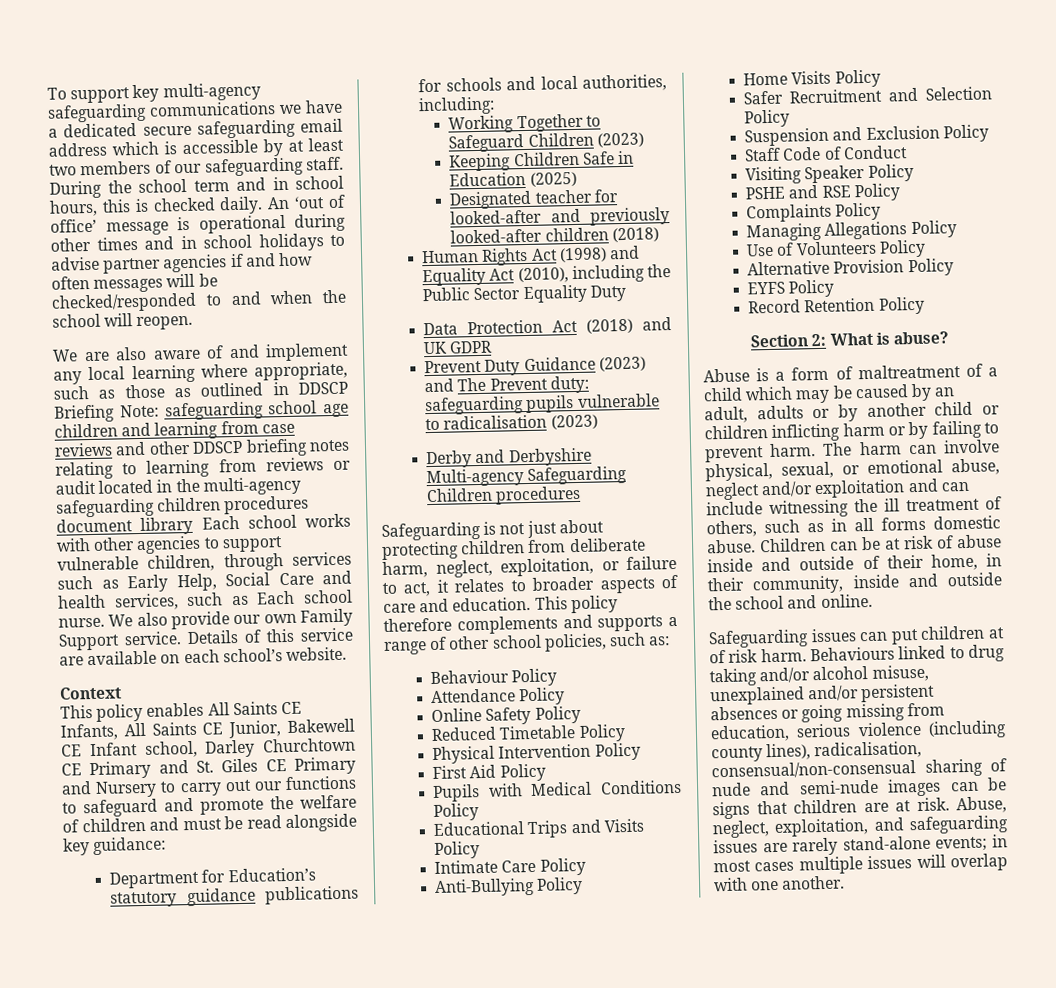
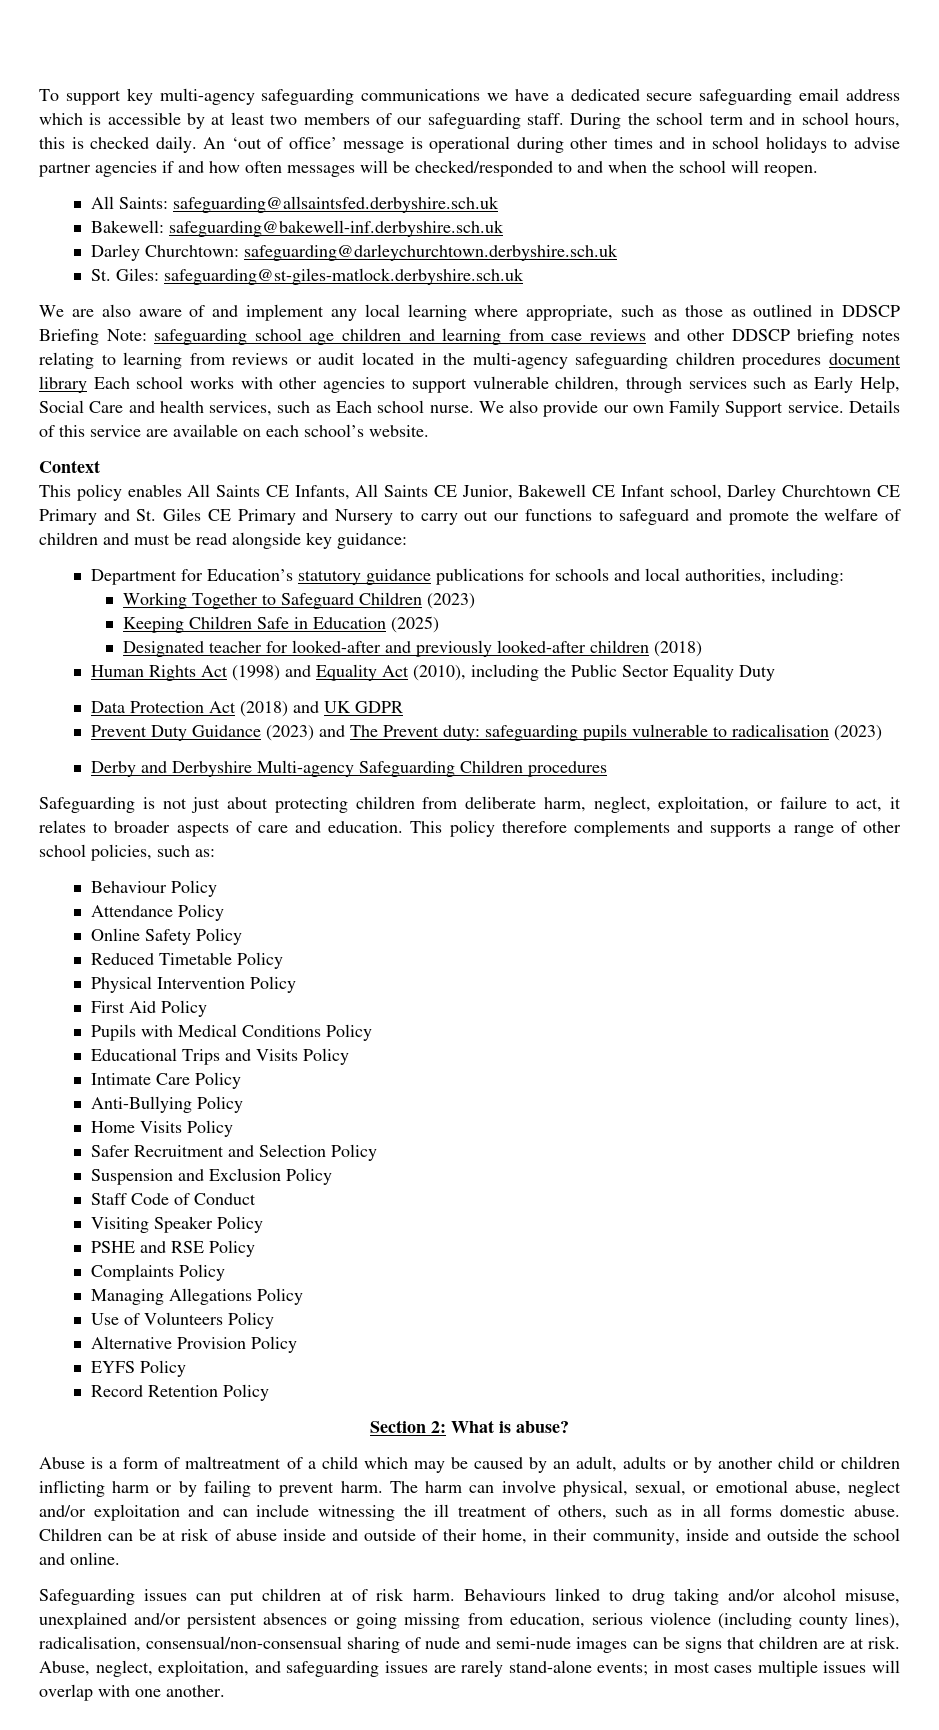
(194, 323) none -> [90,196,499,213] [90,220,504,237] [90,244,618,261] [90,268,524,285] // All Saints: safeguarding@allsaintsfed.derbyshire.sch.uk // Bakewell: safeguarding@bakewell-inf.derbyshire.sch.uk // Darley Churchtown: safeguarding@darleychurchtown.derbyshire.sch.uk // St. Giles: safeguarding@st-giles-matlock.derbyshire.sch.uk

